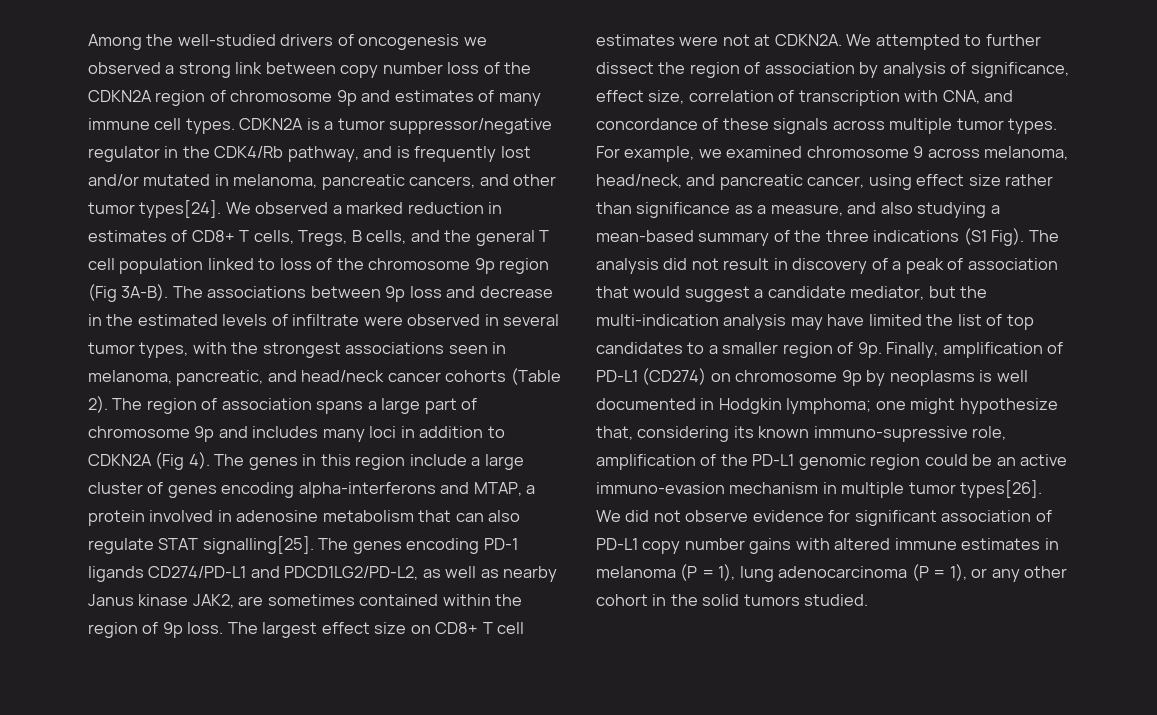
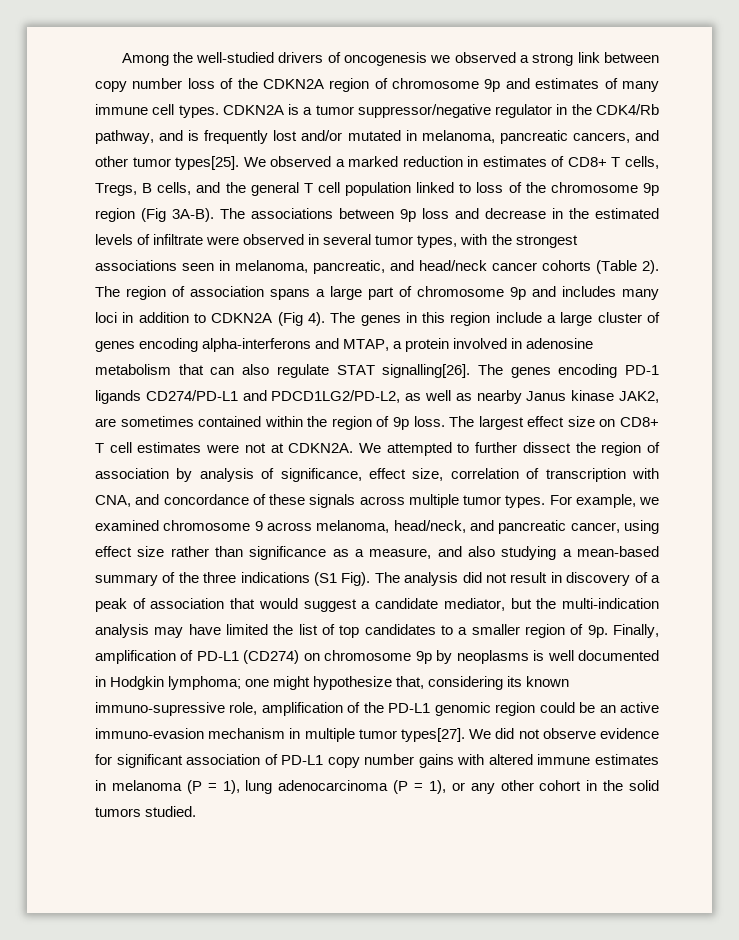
[139,200,222,218] types[24]. -> [175,156,240,170] types[25].
[202,536,314,554] signalling[25]. -> [382,364,471,378] signalling[26].
[960,480,1043,498] types[26]. -> [400,728,465,742] types[27].

